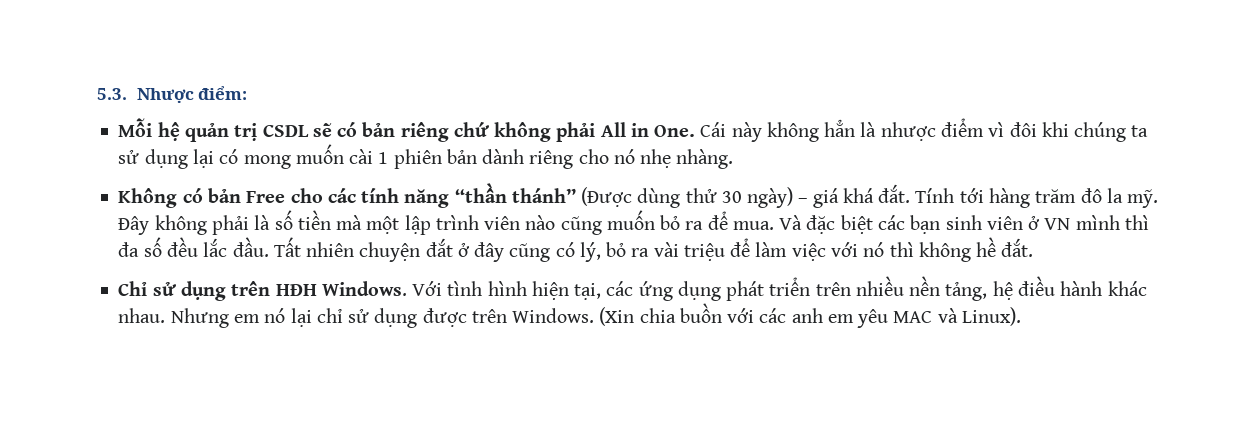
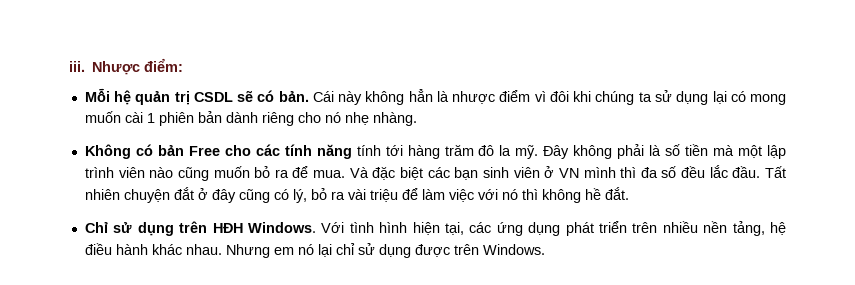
[97,88,127,100] 5.3. -> [69,61,85,72] iii.
[362,122,696,142] bản riêng chứ không phải All in One. -> [278,91,309,102] bản.
[454,183,955,208] “thần thánh” (Được dùng thử 30 ngày) – giá khá đắt. Tính -> [356,145,381,156] tính
[599,303,1022,328] (Xin chia buồn với các anh em yêu MAC và Linux). -> (545, 249) none

